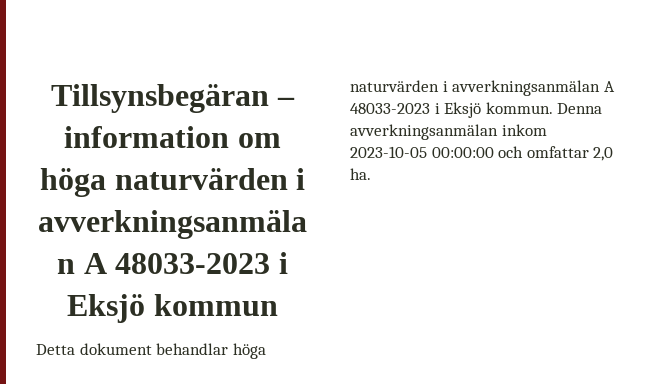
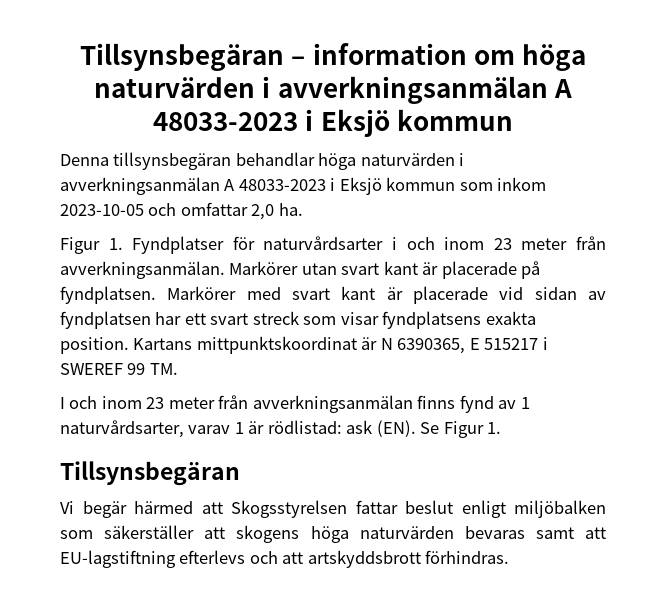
[36,343,152,355] Detta dokument -> [60,152,232,170] Denna tillsynsbegäran
[485,102,603,114] [350,124,498,140] kommun. Denna avverkningsanmälan -> [386,177,493,191] kommun som
[431,147,494,158] 00:00:00 -> (144, 210) none
(371, 174) none -> [60,236,607,254] [60,261,541,279] [60,286,606,304] [60,311,536,329] [60,336,548,354] [60,363,178,375] [60,395,530,413] [60,420,502,438] [60,461,240,486] [60,500,606,518] [60,525,606,543] [60,550,510,568] // Figur 1. Fyndplatser för naturvårdsarter i och inom 23 meter från avverkningsanmälan. Markörer utan svart kant är placerade på fyndplatsen. Markörer med svart kant är placerade vid sidan av fyndplatsen har ett svart streck som visar fyndplatsens exakta position. Kartans mittpunktskoordinat är N 6390365, E 515217 i SWEREF 99 TM. // I och inom 23 meter från avverkningsanmälan finns fynd av 1 naturvårdsarter, varav 1 är rödlistad: ask (EN). Se Figur 1. // Tillsynsbegäran // Vi begär härmed att Skogsstyrelsen fattar beslut enligt miljöbalken som säkerställer att skogens höga naturvärden bevaras samt att EU-lagstiftning efterlevs och att artskyddsbrott förhindras.

